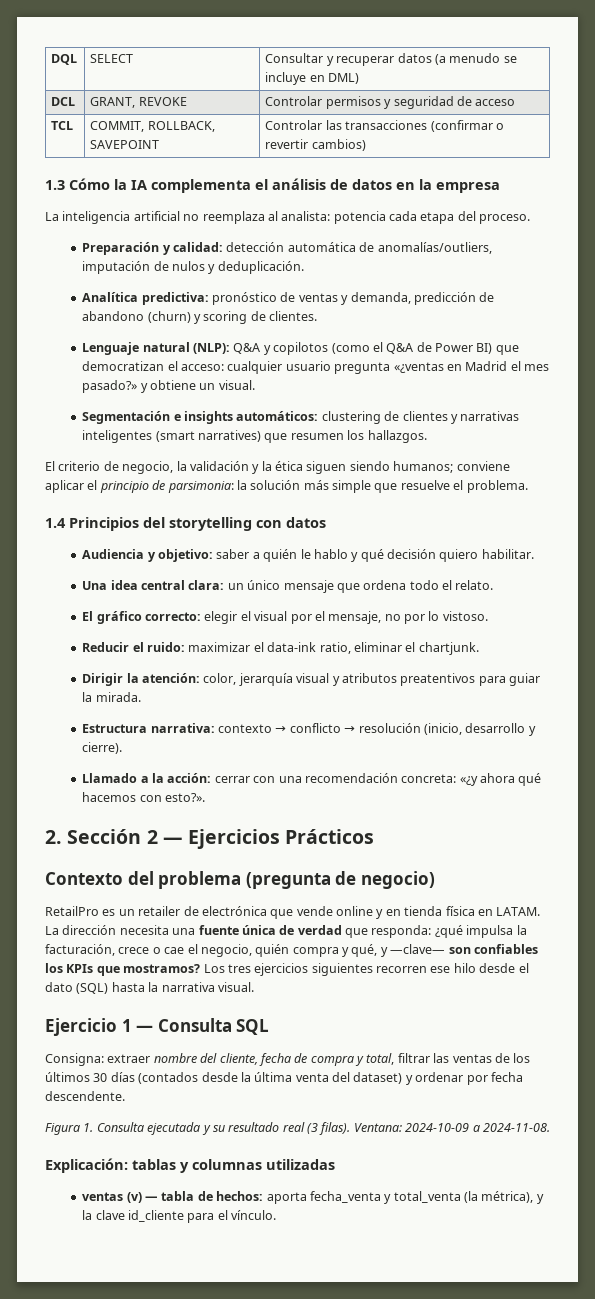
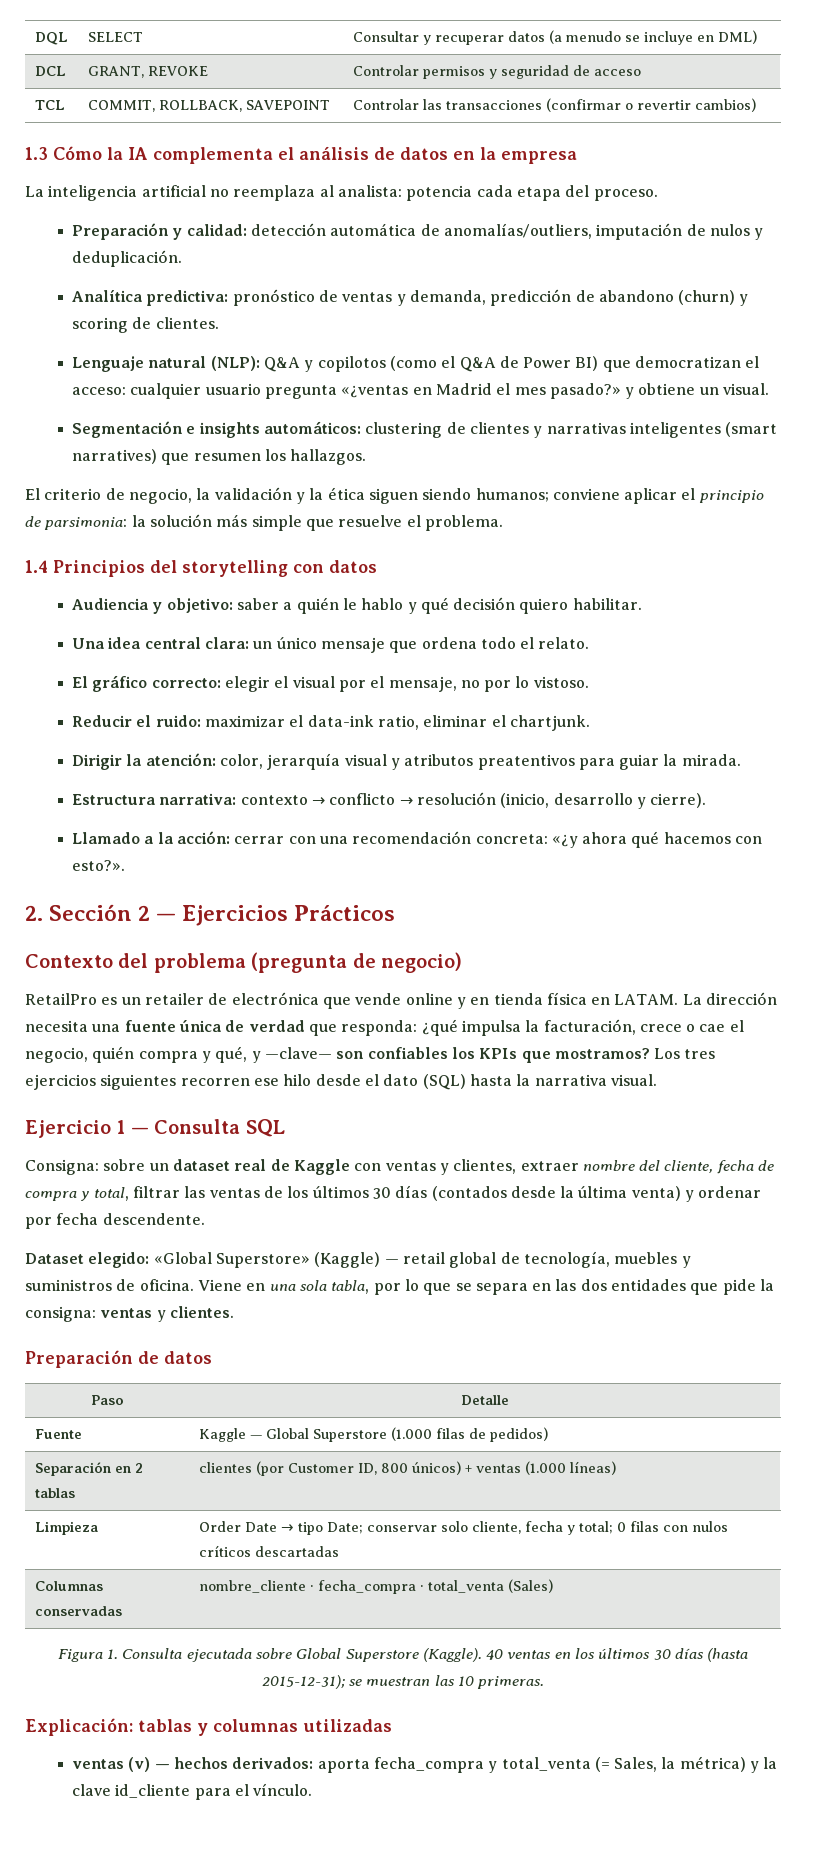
(104, 1059) none -> [103,1159,517,1175] sobre un dataset real de Kaggle con ventas y clientes,
[295,1072,403,1084] venta del dataset) -> [631,1186,681,1201] venta)
[45,1122,550,1135] Figura 1. Consulta ejecutada y su resultado real (3 filas). Ventana: 2024-10-09 a 2024-11-08. -> [25,1251,691,1268] [25,1279,775,1295] [25,1306,234,1322] [25,1350,212,1368] [91,1395,124,1405] [461,1395,509,1405] [34,1429,82,1439] [198,1427,548,1442] [34,1462,143,1476] [34,1488,75,1498] [198,1461,616,1476] [34,1521,98,1535] [198,1521,728,1535] [198,1545,339,1557] [34,1581,103,1591] [34,1606,122,1616] [198,1579,553,1594] [57,1648,749,1662] [261,1675,545,1689] Dataset elegido: «Global Superstore» (Kaggle) — retail global de tecnología, muebles y suministros de oficina. Viene en una sola tabla, por lo que se separa en las dos entidades que pide la consigna: ventas y clientes. // Preparación de datos // Paso | Detalle // Fuente | Kaggle — Global Superstore (1.000 filas de pedidos) // Separación en 2 tablas | clientes (por Customer ID, 800 únicos) + ventas (1.000 líneas) // Limpieza | Order Date → tipo Date; conservar solo cliente, fecha y total; 0 filas con nulos críticos descartadas // Columnas conservadas | nombre_cliente · fecha_compra · total_venta (Sales) // Figura 1. Consulta ejecutada sobre Global Superstore (Kaggle). 40 ventas en los últimos 30 días (hasta 2015-12-31); se muestran las 10 primeras.
[161,1191,534,1204] tabla de hechos: aporta fecha_venta y total_venta (la métrica), -> [173,1756,746,1773] hechos derivados: aporta fecha_compra y total_venta (= Sales, la métrica)

